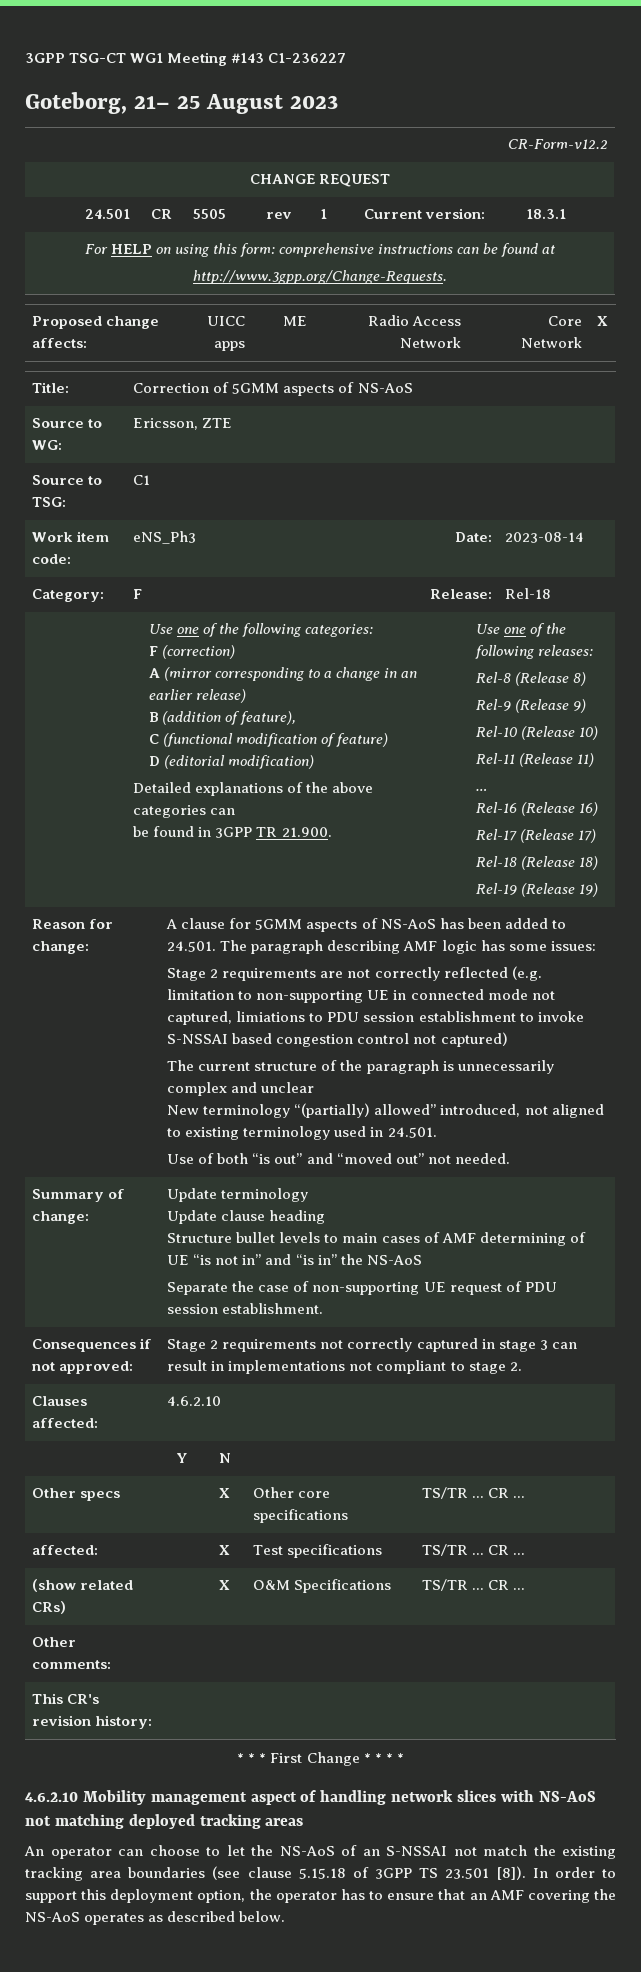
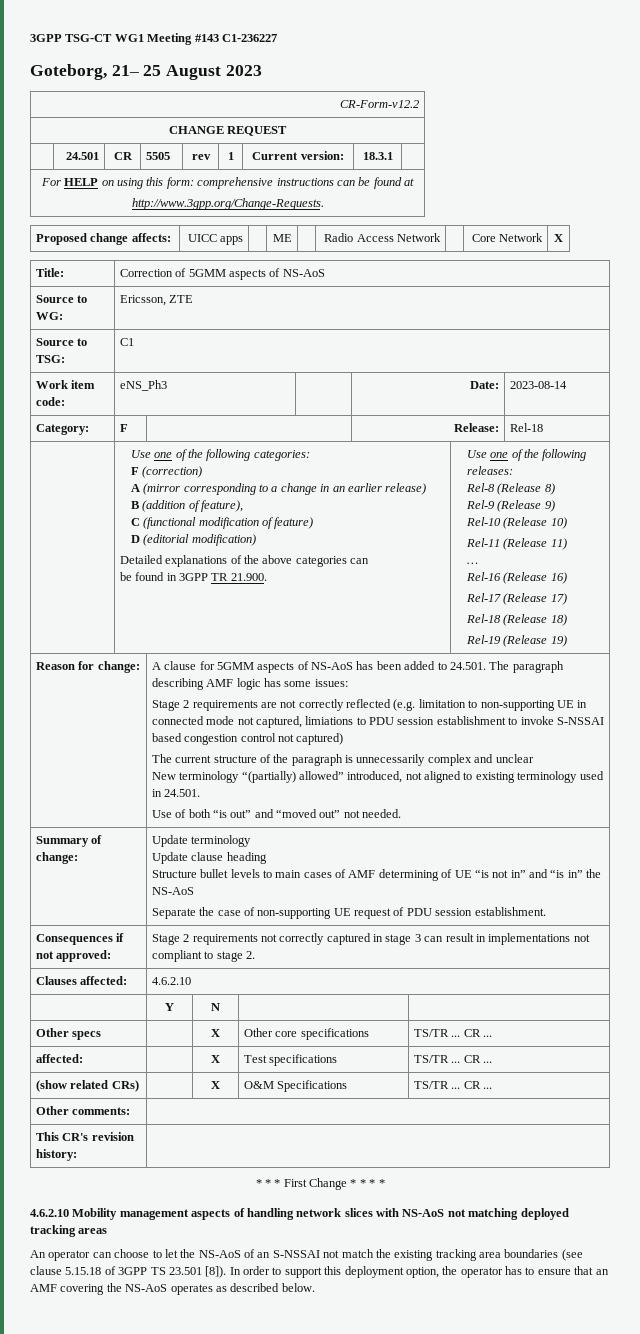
[250,1792,297,1805] aspect -> [191,1209,231,1220] aspects

